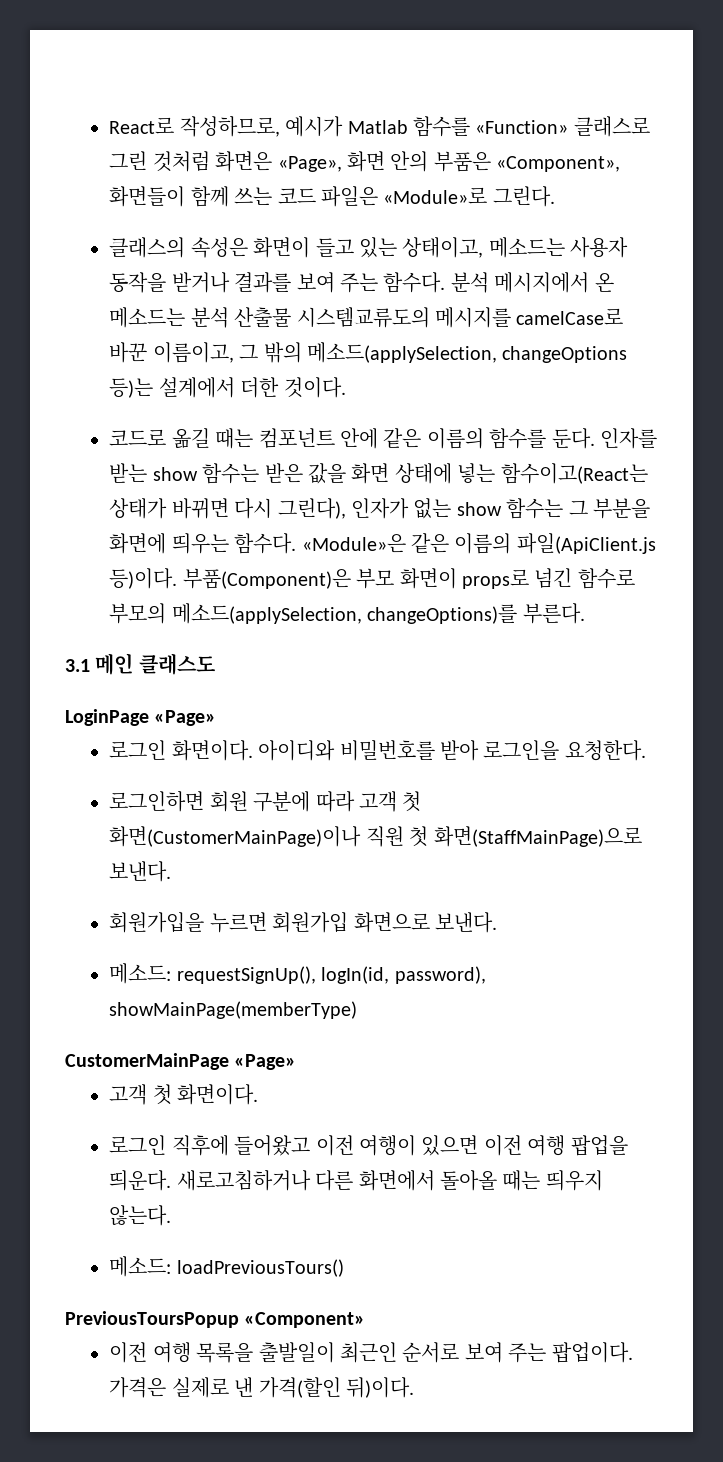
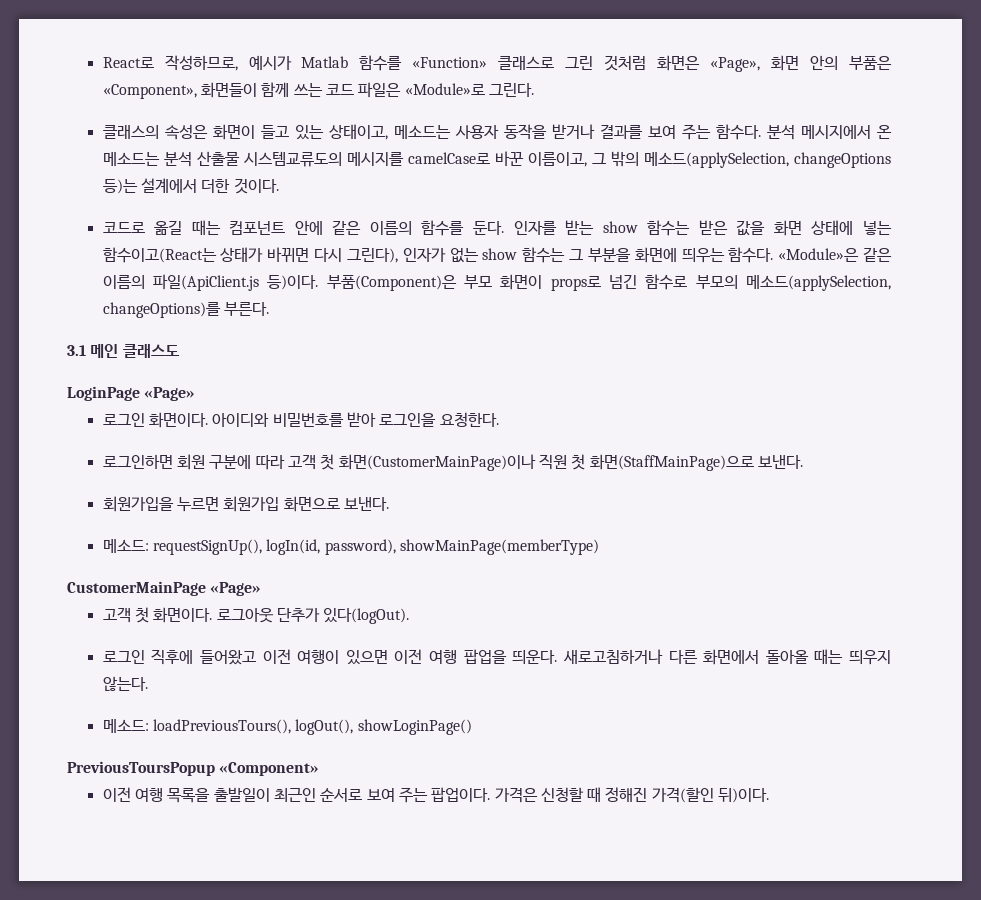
(259, 1094) none -> [216,608,410,624] 로그아웃 단추가 있다(logOut).
[176,1259,344,1277] loadPreviousTours() -> [152,719,472,735] loadPreviousTours(), logOut(), showLoginPage()
[171,1377,254,1398] 실제로 낸 -> [540,787,648,802] 신청할 때 정해진

